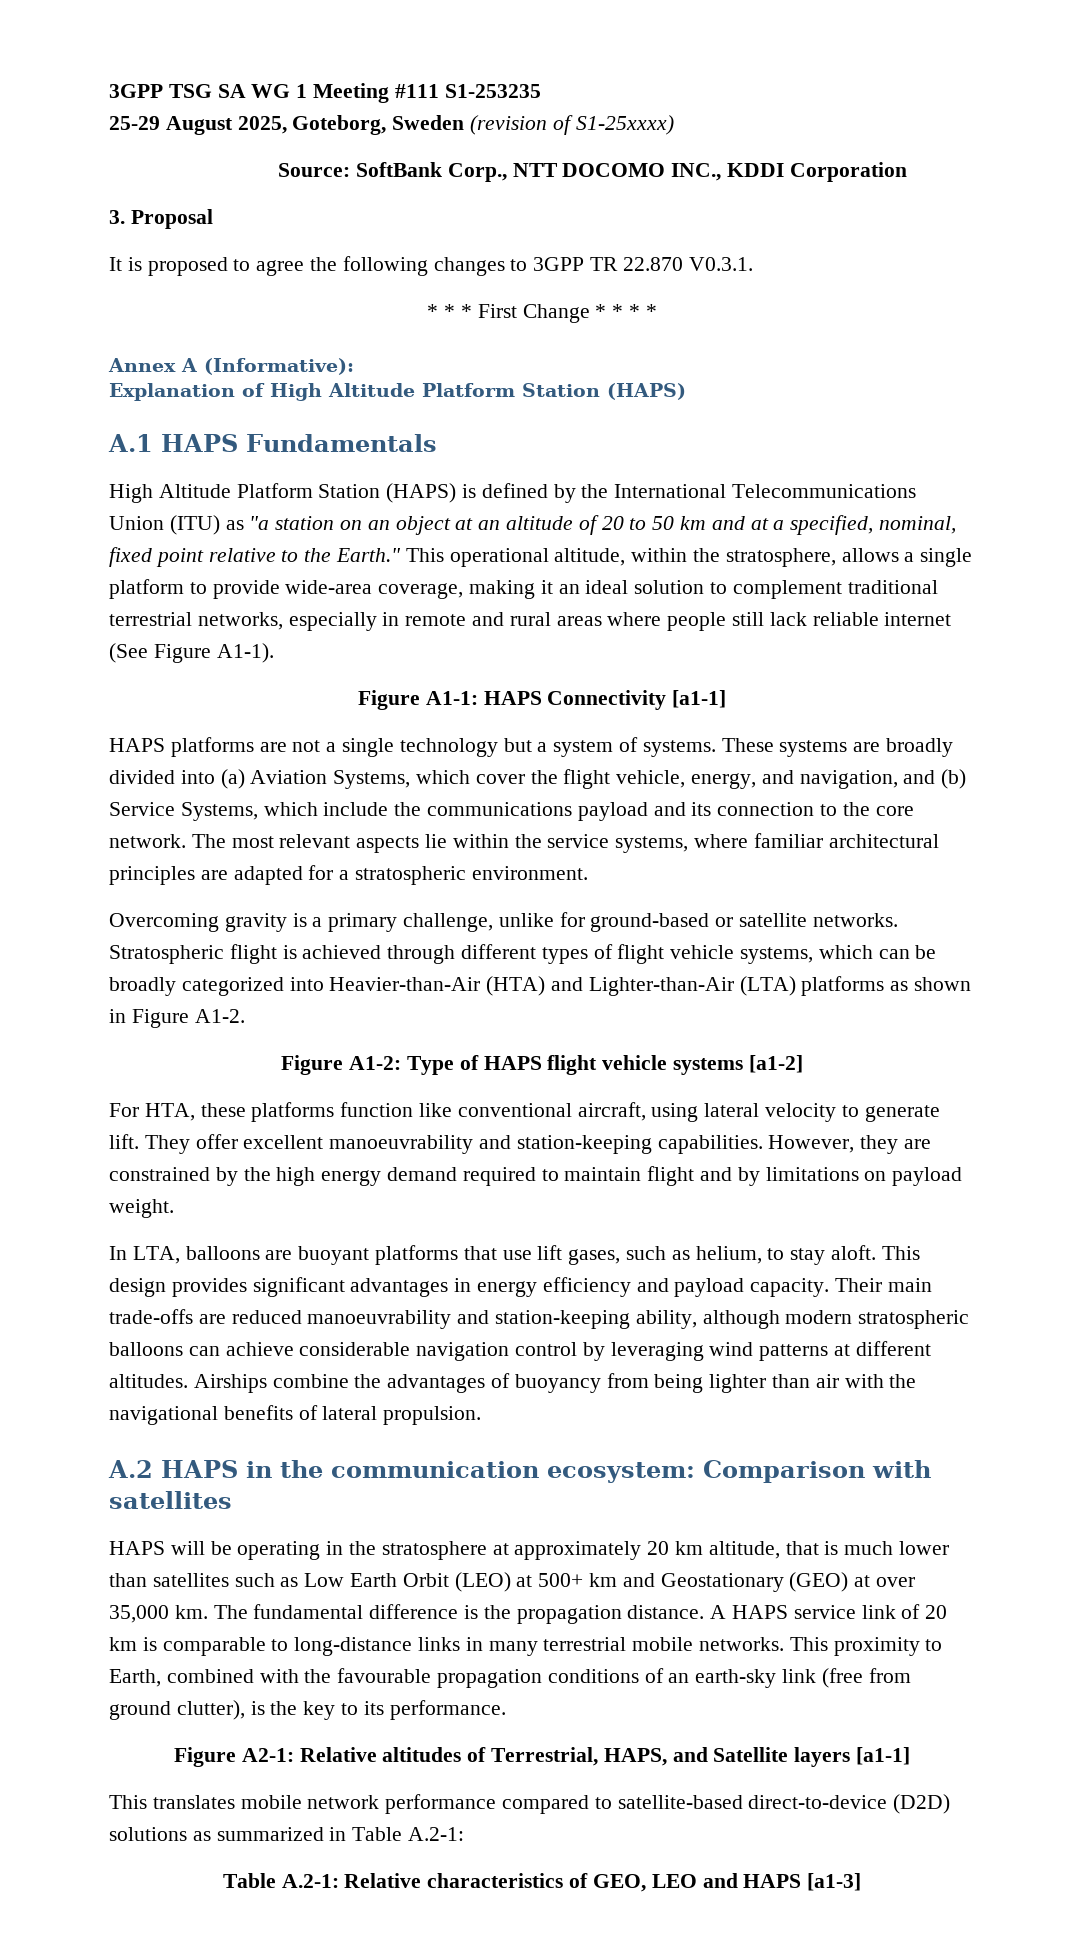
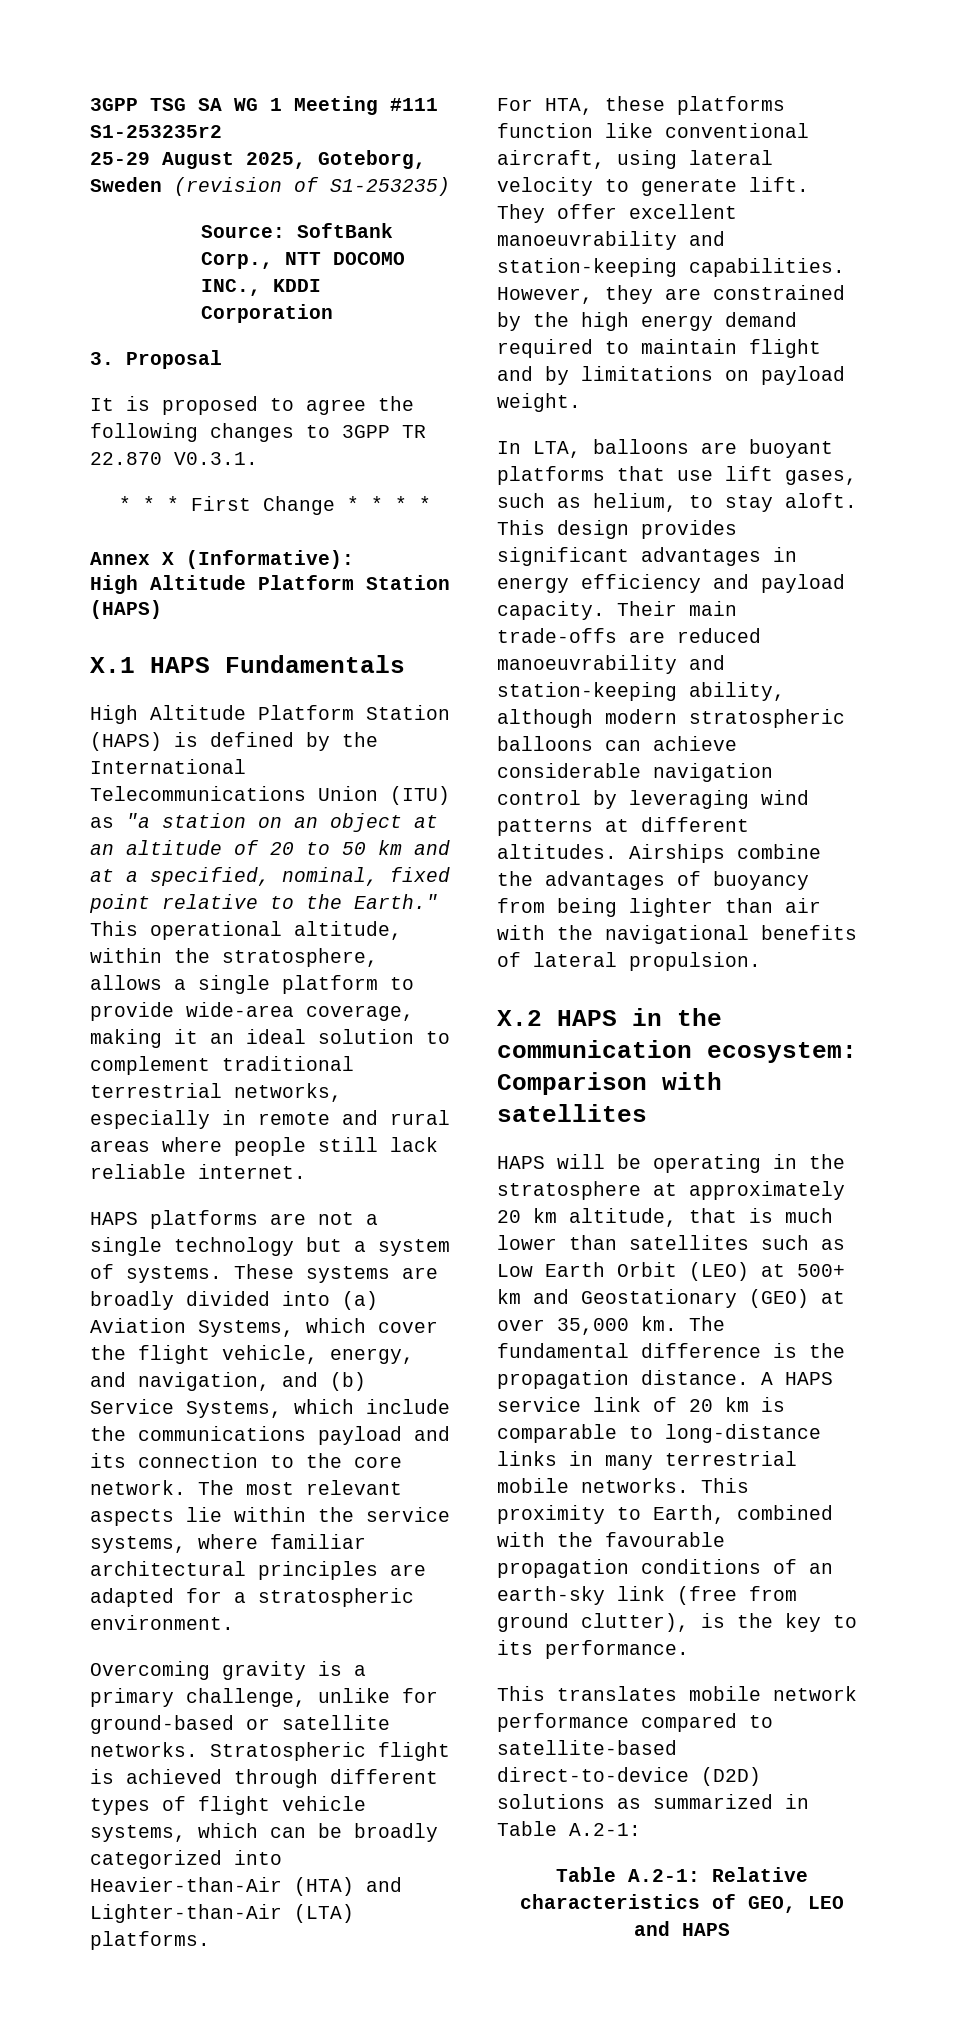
[444,84,541,98] S1-253235 -> [90,125,222,138] S1-253235r2
[575,115,674,135] S1-25xxxx) -> [330,177,450,196] S1-253235)
[181,358,197,372] A -> [162,552,174,565] X
[109,383,265,401] Explanation of -> (354, 559) none
[108,434,153,452] A.1 -> [90,657,135,673] X.1
[884,612,952,626] [109,643,274,663] [357,690,727,710] internet (See Figure A1-1). // Figure A1-1: HAPS Connectivity [a1-1] -> [198,1164,306,1179] internet.
[801,976,972,996] [109,1009,245,1028] [281,1055,803,1075] platforms as shown in Figure A1-2. // Figure A1-2: Type of HAPS flight vehicle systems [a1-2] -> [90,1931,210,1950] platforms.
[108,1460,153,1478] A.2 -> [497,1010,542,1026] X.2
[173,1747,911,1767] // Figure A2-1: Relative altitudes of Terrestrial, HAPS, and Satellite layers [a1-1] -> (689, 1649) none
[807,1873,862,1891] [a1-3] -> (730, 1929) none

